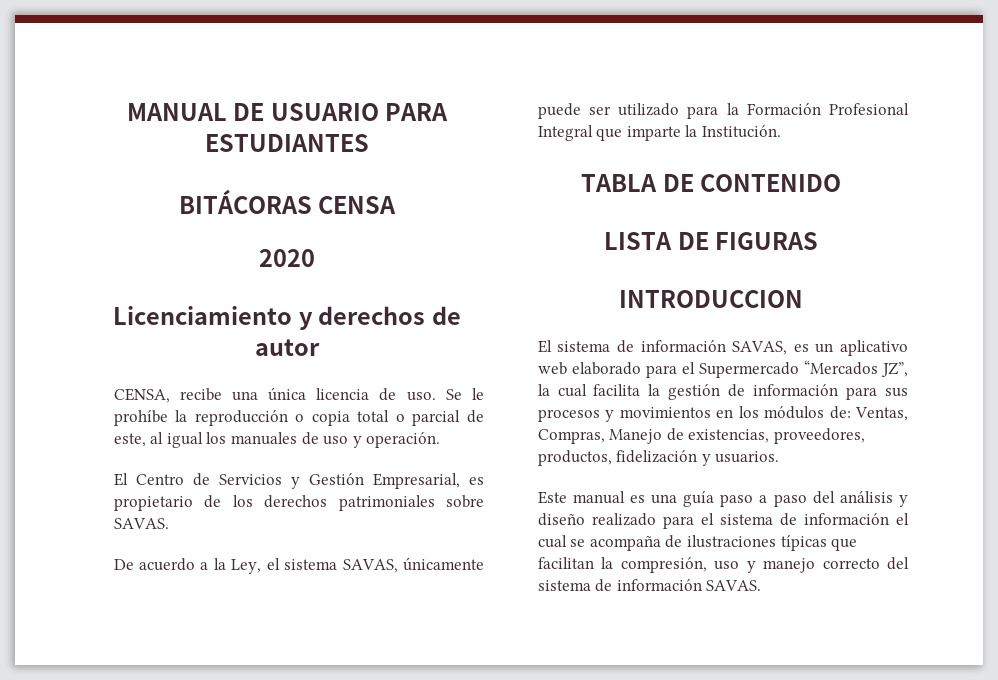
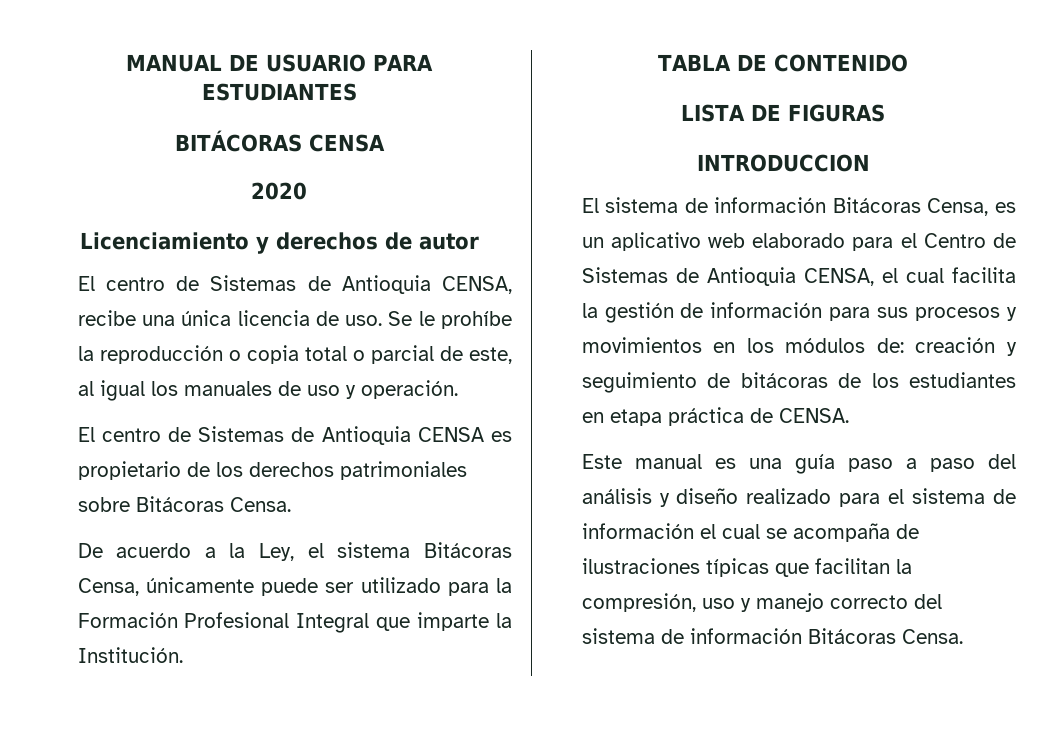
(320, 347) none -> [77,275,431,294] El centro de Sistemas de Antioquia
[135,473,460,489] Centro de Servicios y Gestión Empresarial, -> [101,426,484,445] centro de Sistemas de Antioquia CENSA
[113,518,169,529] SAVAS. -> [135,496,291,512] Bitácoras Censa.
[342,559,398,573] SAVAS, -> [424,542,512,558] [77,578,139,596] Bitácoras Censa,
[732,341,788,355] SAVAS, -> [832,197,989,216] Bitácoras Censa,
[698,360,908,378] [537,384,550,396] Supermercado “Mercados JZ”, la -> [923,233,1016,248] [581,267,898,286] Centro de Sistemas de Antioquia CENSA, el
[855,407,908,421] [537,428,865,444] [537,450,780,466] Ventas, Compras, Manejo de existencias, proveedores, productos, fidelización y usuarios. -> [915,337,1017,356] [581,372,1016,393] [581,407,849,426] creación y seguimiento de bitácoras de los estudiantes en etapa práctica de CENSA.
[706,580,762,591] SAVAS. -> [807,628,963,644] Bitácoras Censa.

